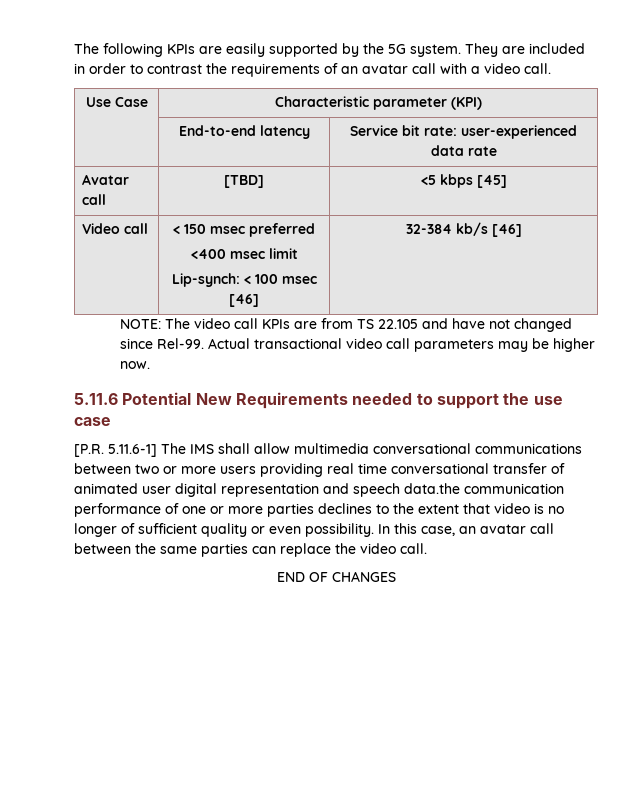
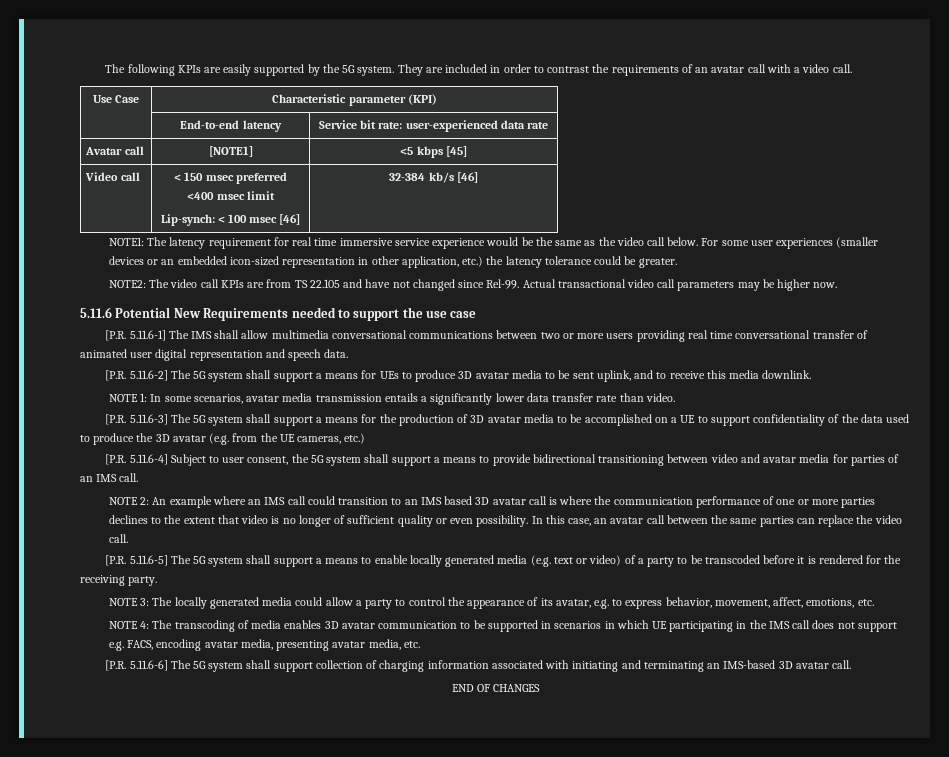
[224,175,264,188] [TBD] -> [208,146,253,157] [NOTE1]
[119,319,161,329] NOTE: -> [108,237,879,249] [108,256,677,268] [108,280,146,288] NOTE1: The latency requirement for real time immersive service experience would be the same as the video call below. For some user experiences (smaller devices or an embedded icon-sized representation in other application, etc.) the latency tolerance could be greater. // NOTE2:
[404,483,460,494] data.the -> [324,349,349,358] [105,370,812,382] [108,393,675,405] [105,414,909,426] [80,433,366,445] [105,454,900,466] [80,473,139,482] [108,496,612,508] data. // [P.R. 5.11.6-2] The 5G system shall support a means for UEs to produce 3D avatar media to be sent uplink, and to receive this media downlink. // NOTE 1: In some scenarios, avatar media transmission entails a significantly lower data transfer rate than video. // [P.R. 5.11.6-3] The 5G system shall support a means for the production of 3D avatar media to be accomplished on a UE to support confidentiality of the data used to produce the 3D avatar (e.g. from the UE cameras, etc.) // [P.R. 5.11.6-4] Subject to user consent, the 5G system shall support a means to provide bidirectional transitioning between video and avatar media for parties of an IMS call. // NOTE 2: An example where an IMS call could transition to an IMS based 3D avatar call is where the
(427, 548) none -> [105,555,902,567] [80,575,158,586] [108,597,874,609] [108,620,897,632] [108,639,420,651] [105,660,852,672] // [P.R. 5.11.6-5] The 5G system shall support a means to enable locally generated media (e.g. text or video) of a party to be transcoded before it is rendered for the receiving party. // NOTE 3: The locally generated media could allow a party to control the appearance of its avatar, e.g. to express behavior, movement, affect, emotions, etc. // NOTE 4: The transcoding of media enables 3D avatar communication to be supported in scenarios in which UE participating in the IMS call does not support e.g. FACS, encoding avatar media, presenting avatar media, etc. // [P.R. 5.11.6-6] The 5G system shall support collection of charging information associated with initiating and terminating an IMS-based 3D avatar call.

